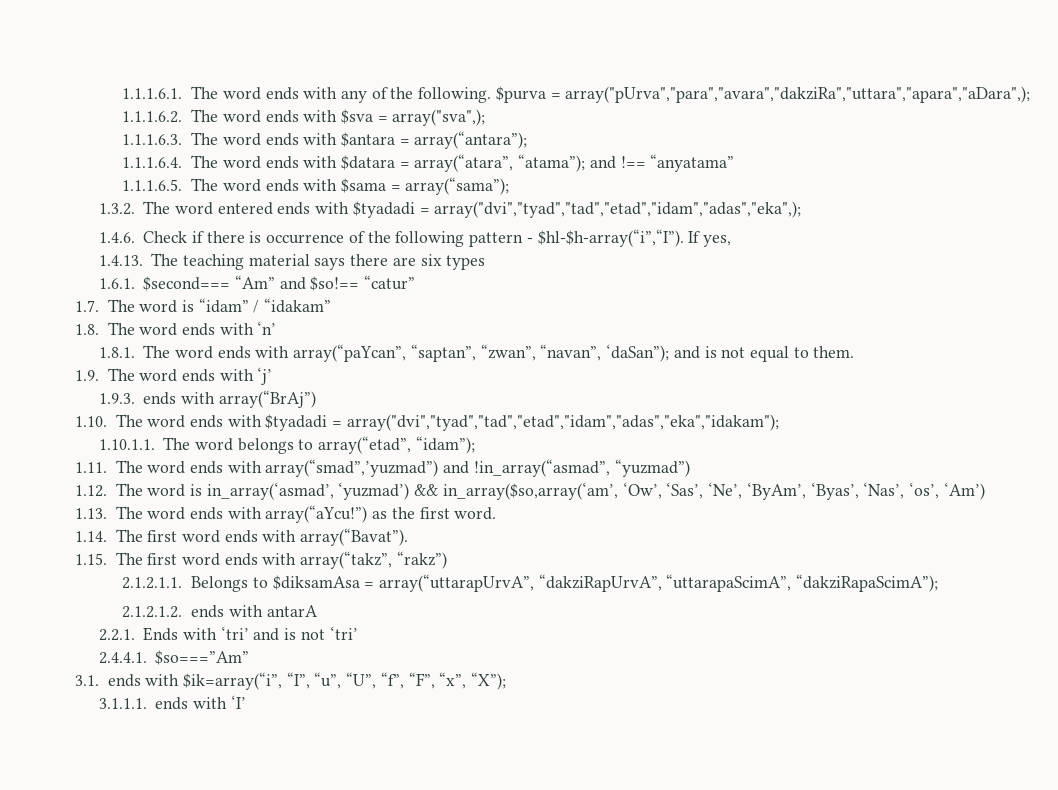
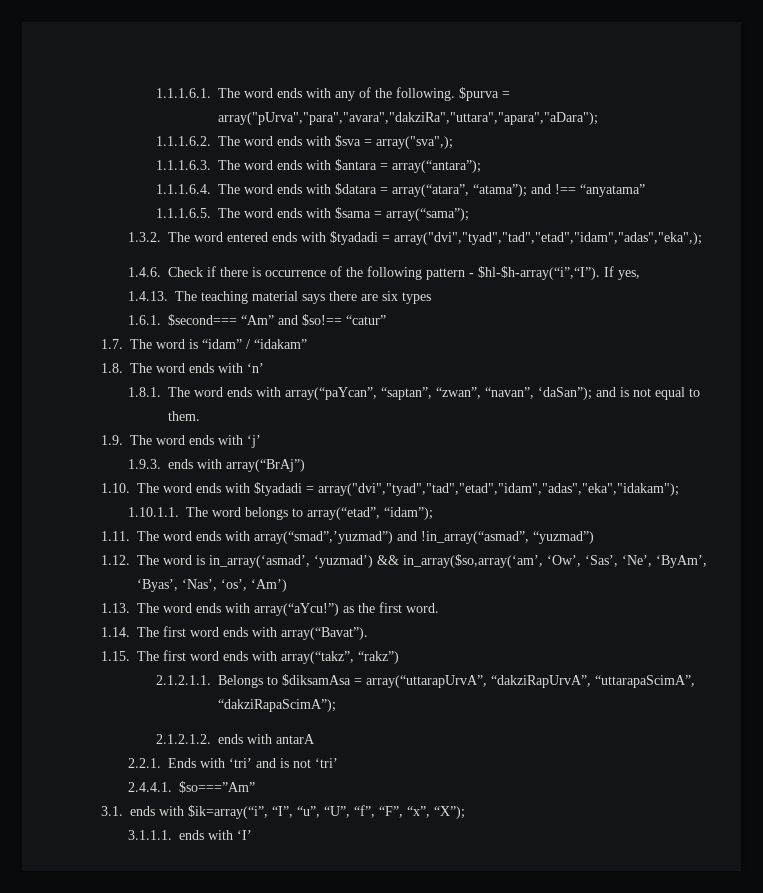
[565,86,1031,103] array("pUrva","para","avara","dakziRa","uttara","apara","aDara",); -> [217,112,598,125] array("pUrva","para","avara","dakziRa","uttara","apara","aDara");

